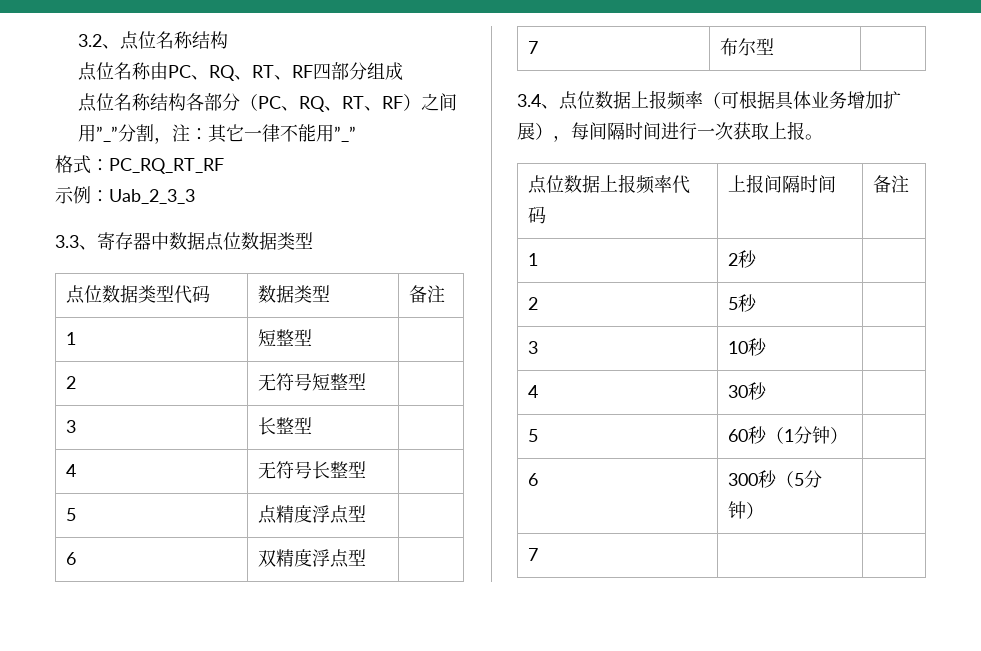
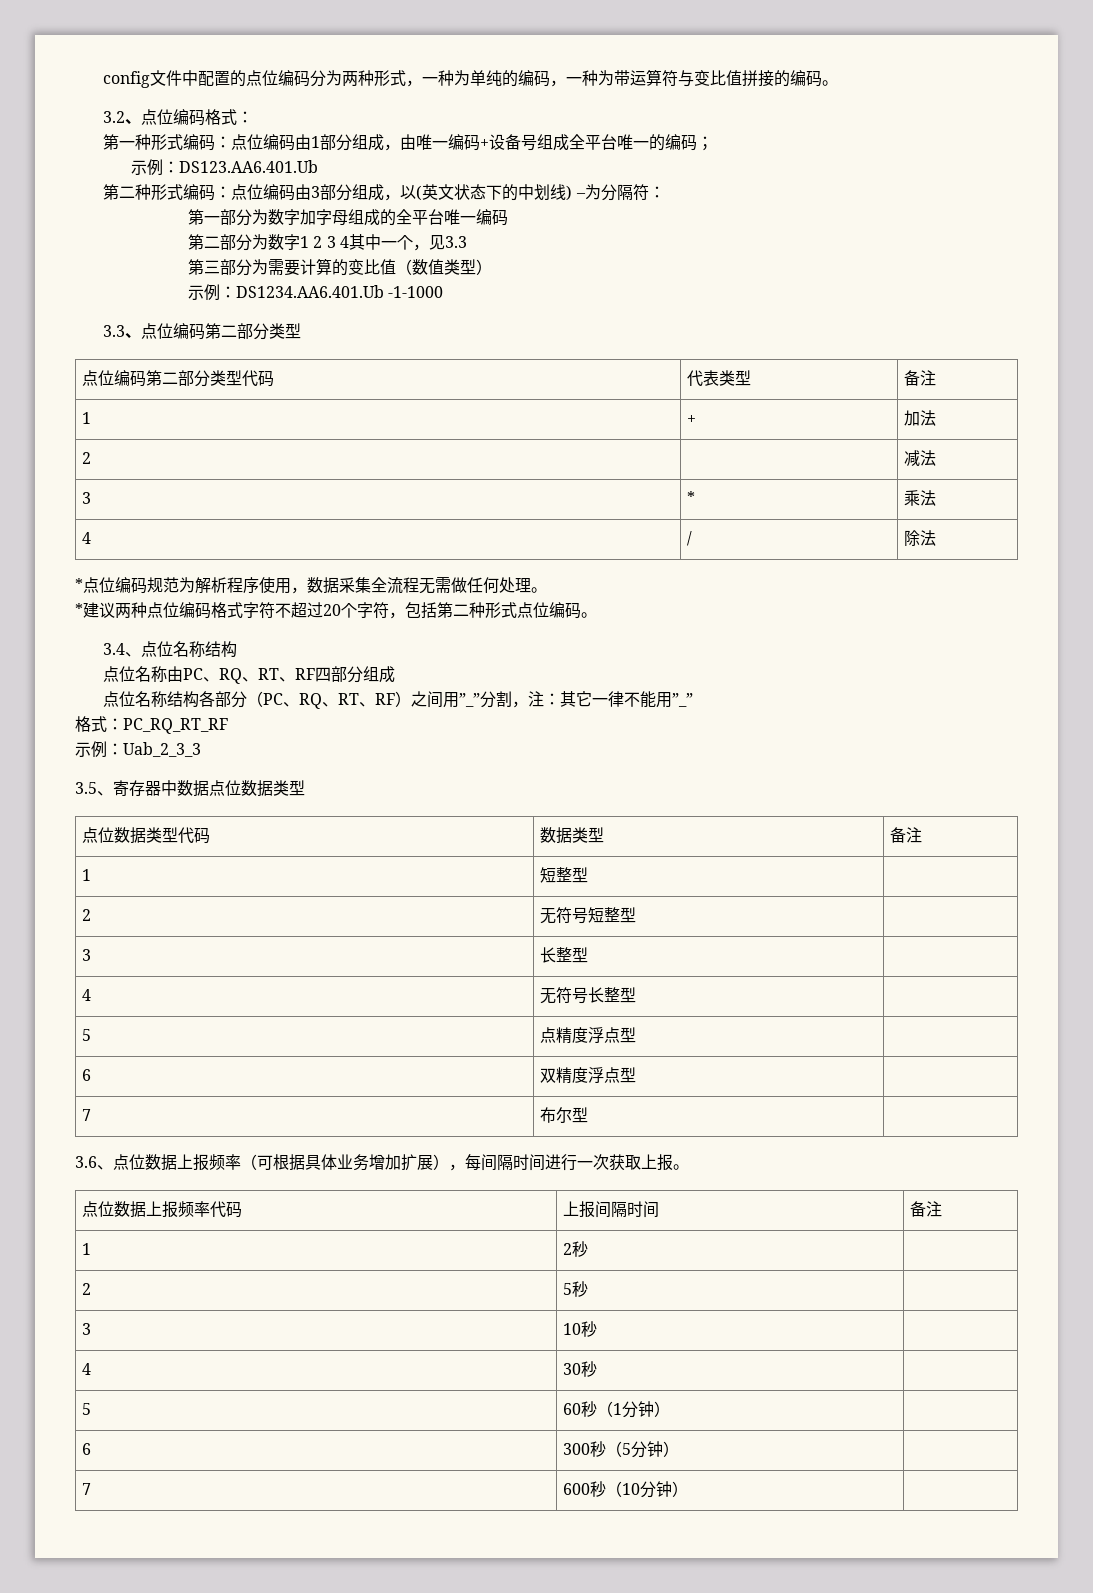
[78,34,103,47] 3.2 -> [103,69,839,88] [103,109,254,126] [103,134,714,151] [131,159,319,176] [103,184,665,201] [187,209,508,226] [187,234,467,251] [187,258,492,276] [187,284,444,301] [103,323,302,340] [82,370,275,387] [687,370,752,387] [904,370,937,386] [82,412,92,424] [687,415,697,424] [904,410,937,426] [82,452,92,464] [904,450,937,466] [82,492,92,504] [687,491,696,504] [904,490,937,506] [82,532,92,544] [687,531,693,546] [904,530,937,546] [75,577,547,594] [75,602,597,619] [103,643,126,655] config文件中配置的点位编码分为两种形式，一种为单纯的编码，一种为带运算符与变比值拼接的编码。 // 3.2、点位编码格式： // 第一种形式编码：点位编码由1部分组成，由唯一编码+设备号组成全平台唯一的编码； // 示例：DS123.AA6.401.Ub // 第二种形式编码：点位编码由3部分组成，以(英文状态下的中划线) –为分隔符： // 第一部分为数字加字母组成的全平台唯一编码 // 第二部分为数字1 2 3 4其中一个，见3.3 // 第三部分为需要计算的变比值（数值类型） // 示例：DS1234.AA6.401.Ub -1-1000 // 3.3、点位编码第二部分类型 // 点位编码第二部分类型代码 | 代表类型 | 备注 // 1 | + | 加法 // 2 | | 减法 // 3 | * | 乘法 // 4 | / | 除法 // *点位编码规范为解析程序使用，数据采集全流程无需做任何处理。 // *建议两种点位编码格式字符不超过20个字符，包括第二种形式点位编码。 // 3.4
[55,235,79,248] 3.3 -> [75,782,97,794] 3.5
[517,94,541,107] 3.4 -> [75,1156,97,1168] 3.6
(539, 554) none -> [563,1481,689,1498] 600秒（10分钟）

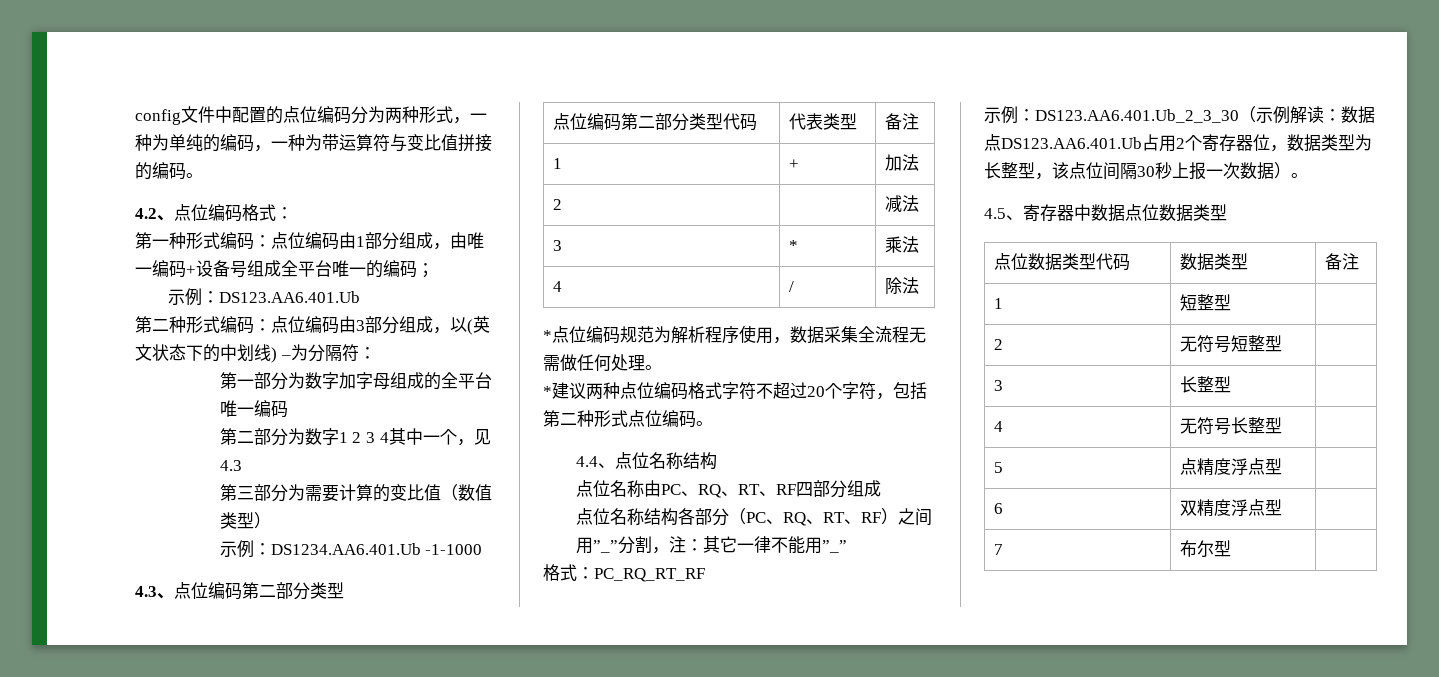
[103,111,126,123] 3.2 -> [134,208,157,219] 4.2
[444,236,467,248] 3.3 -> [219,460,242,471] 4.3
[103,325,126,337] 3.3 -> [134,586,157,597] 4.3
[103,643,126,655] 3.4 -> [575,456,598,467] 4.4
[123,742,201,757] [75,782,97,794] Uab_2_3_3 // 3.5 -> [1035,106,1375,124] [984,134,1372,152] [984,162,1308,180] [984,208,1006,219] DS123.AA6.401.Ub_2_3_30（示例解读：数据点DS123.AA6.401.Ub占用2个寄存器位，数据类型为长整型，该点位间隔30秒上报一次数据）。 // 4.5
[75,1154,689,1171] [82,1201,243,1218] [563,1201,660,1218] [910,1201,943,1217] [82,1243,92,1255] [563,1241,589,1257] [82,1283,92,1295] [563,1281,589,1297] [82,1323,92,1335] [563,1321,598,1337] [82,1363,92,1375] [563,1361,598,1377] [82,1403,92,1415] [563,1401,671,1418] [82,1443,92,1455] [563,1441,680,1458] [82,1483,92,1495] [563,1481,689,1498] // 3.6、点位数据上报频率（可根据具体业务增加扩展），每间隔时间进行一次获取上报。 // 点位数据上报频率代码 | 上报间隔时间 | 备注 // 1 | 2秒 | // 2 | 5秒 | // 3 | 10秒 | // 4 | 30秒 | // 5 | 60秒（1分钟） | // 6 | 300秒（5分钟） | // 7 | 600秒（10分钟） | -> (1232, 548) none

